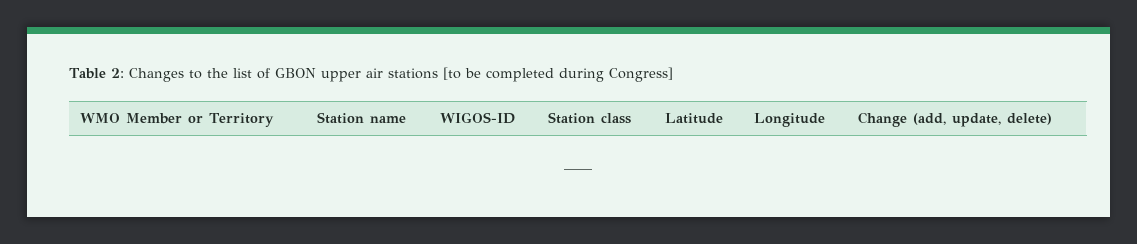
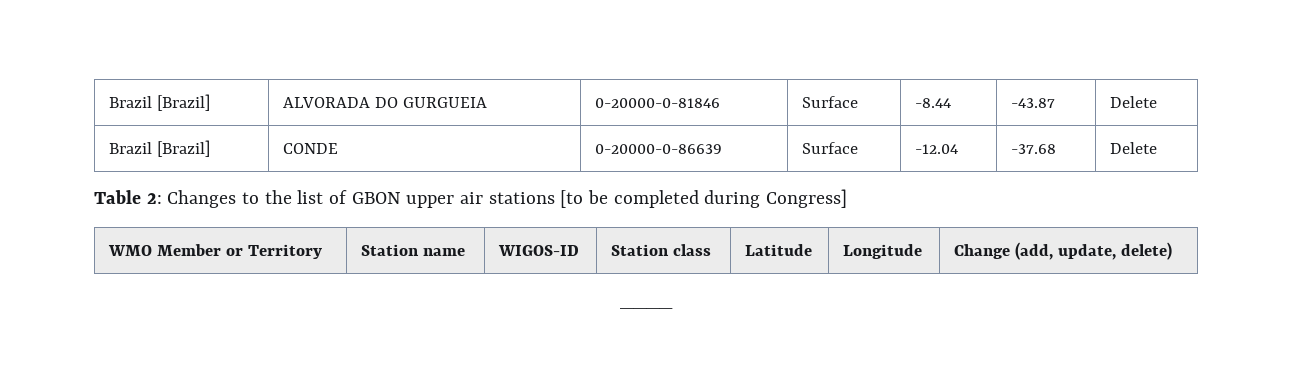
(69, 73) none -> [108,94,210,111] [282,97,487,108] [594,98,720,108] [801,96,858,108] [914,98,951,108] [1010,98,1055,108] [1109,96,1157,108] [108,140,210,157] [282,143,338,154] [594,144,722,154] [801,142,858,154] [914,144,958,154] [1010,144,1056,154] [1109,142,1157,154] Brazil [Brazil] | ALVORADA DO GURGUEIA | 0-20000-0-81846 | Surface | -8.44 | -43.87 | Delete // Brazil [Brazil] | CONDE | 0-20000-0-86639 | Surface | -12.04 | -37.68 | Delete //

